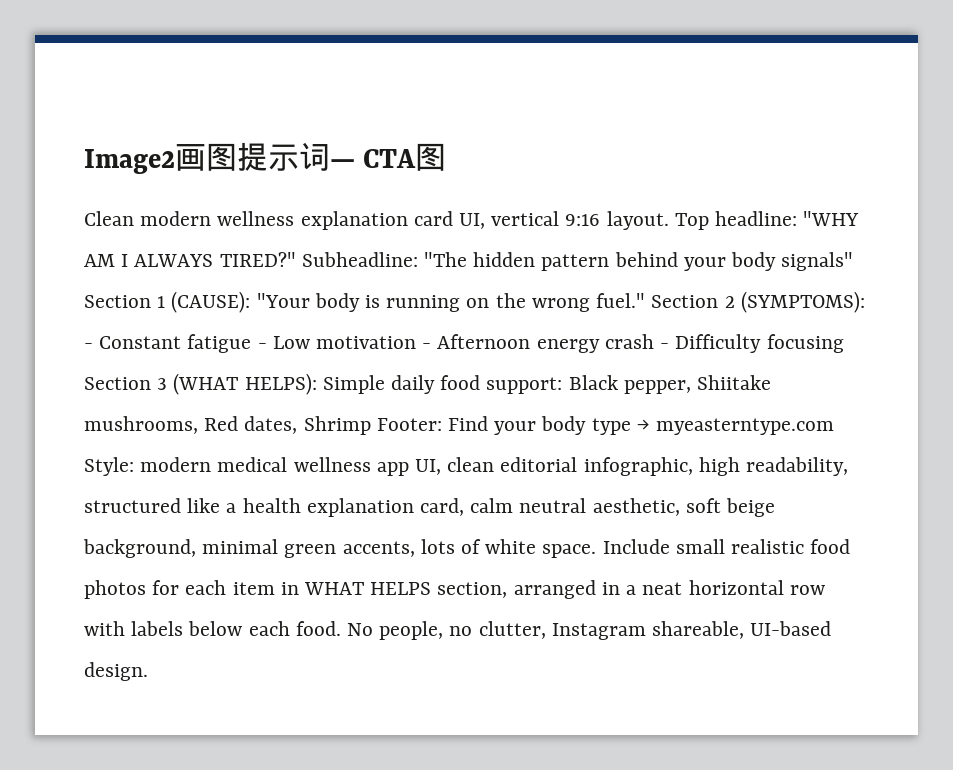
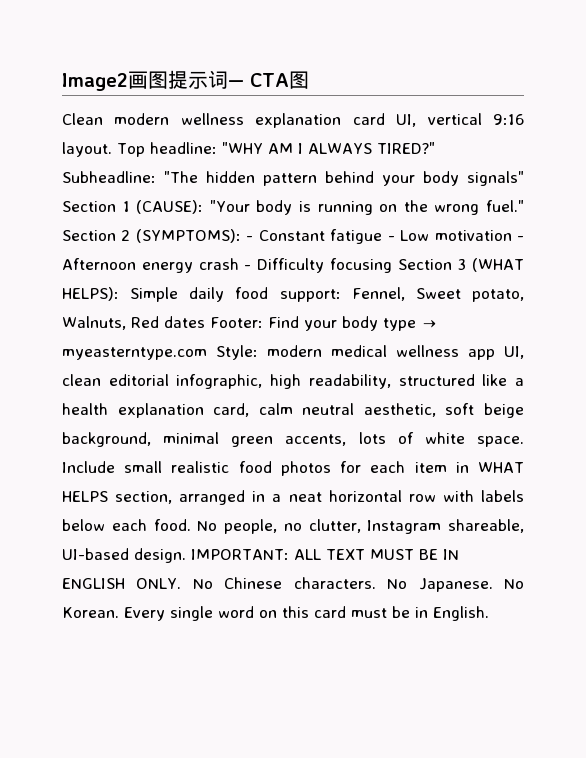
[568,375,772,394] [84,416,371,435] Black pepper, Shiitake mushrooms, Red dates, Shrimp -> [351,287,524,302] [62,316,205,330] Fennel, Sweet potato, Walnuts, Red dates
(148, 671) none -> [191,549,459,560] [62,577,524,592] [62,606,489,621] IMPORTANT: ALL TEXT MUST BE IN ENGLISH ONLY. No Chinese characters. No Japanese. No Korean. Every single word on this card must be in English.

